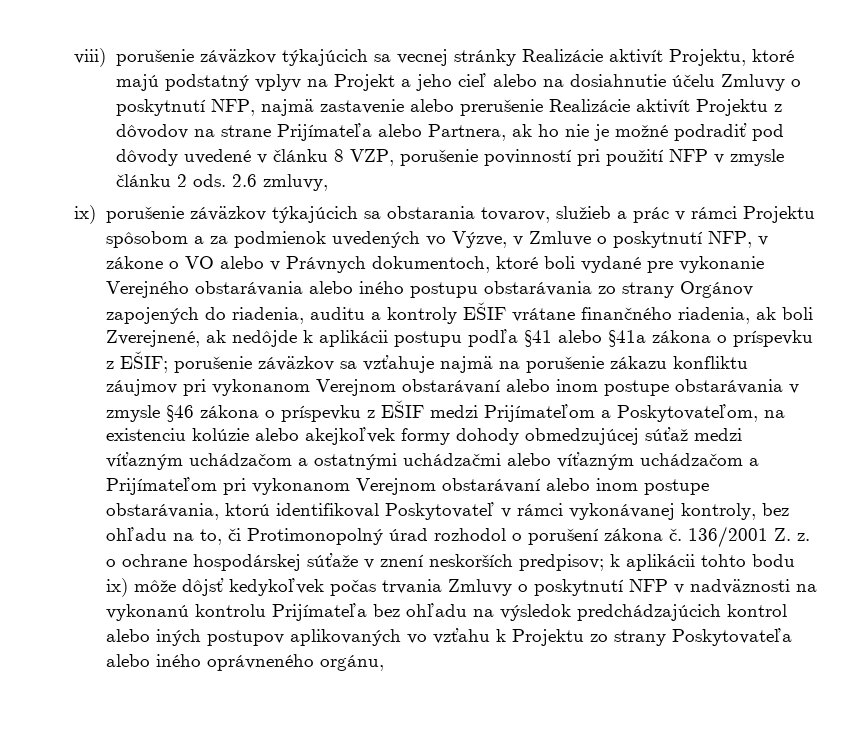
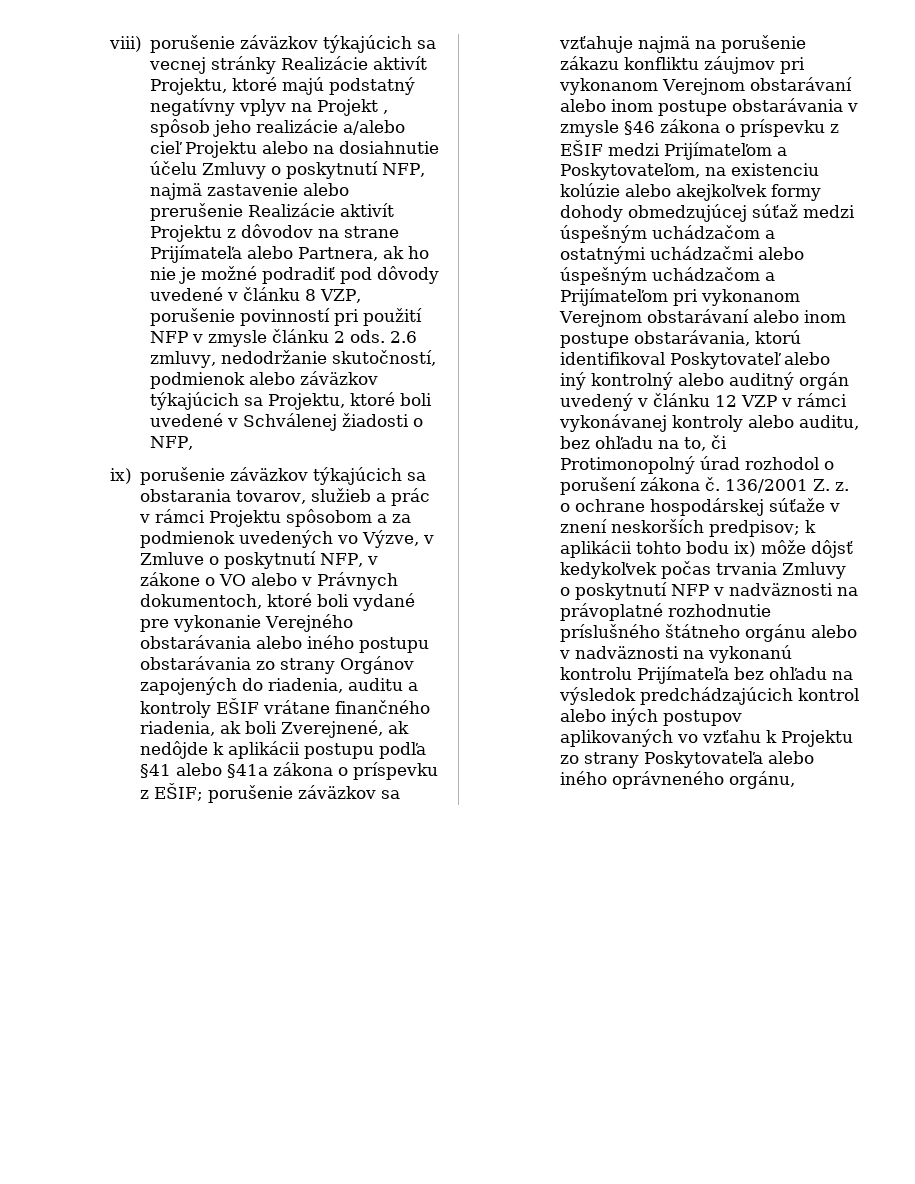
(249, 82) none -> [150,98,236,116] negatívny
[400,73,487,91] a jeho cieľ -> [383,110,389,114] [150,119,406,137] [150,141,258,158] , spôsob jeho realizácie a/alebo cieľ Projektu
(328, 182) none -> [221,350,437,366] [150,371,379,389] [150,392,433,410] [150,413,424,431] [150,436,194,450] nedodržanie skutočností, podmienok alebo záväzkov týkajúcich sa Projektu, ktoré boli uvedené v Schválenej žiadosti o NFP,
[105,452,183,470] víťazným -> [560,225,648,243] úspešným
[556,452,634,470] víťazným -> [560,267,648,285] úspešným
[500,503,756,520] v rámci vykonávanej kontroly, -> [784,352,831,365] [560,372,850,390] [560,393,848,411] [559,414,860,432] alebo iný kontrolný alebo auditný orgán uvedený v článku 12 VZP v rámci vykonávanej kontroly alebo auditu,
(817, 588) none -> [560,603,772,621] [560,624,858,642] [559,646,705,659] právoplatné rozhodnutie príslušného štátneho orgánu alebo v nadväznosti na

